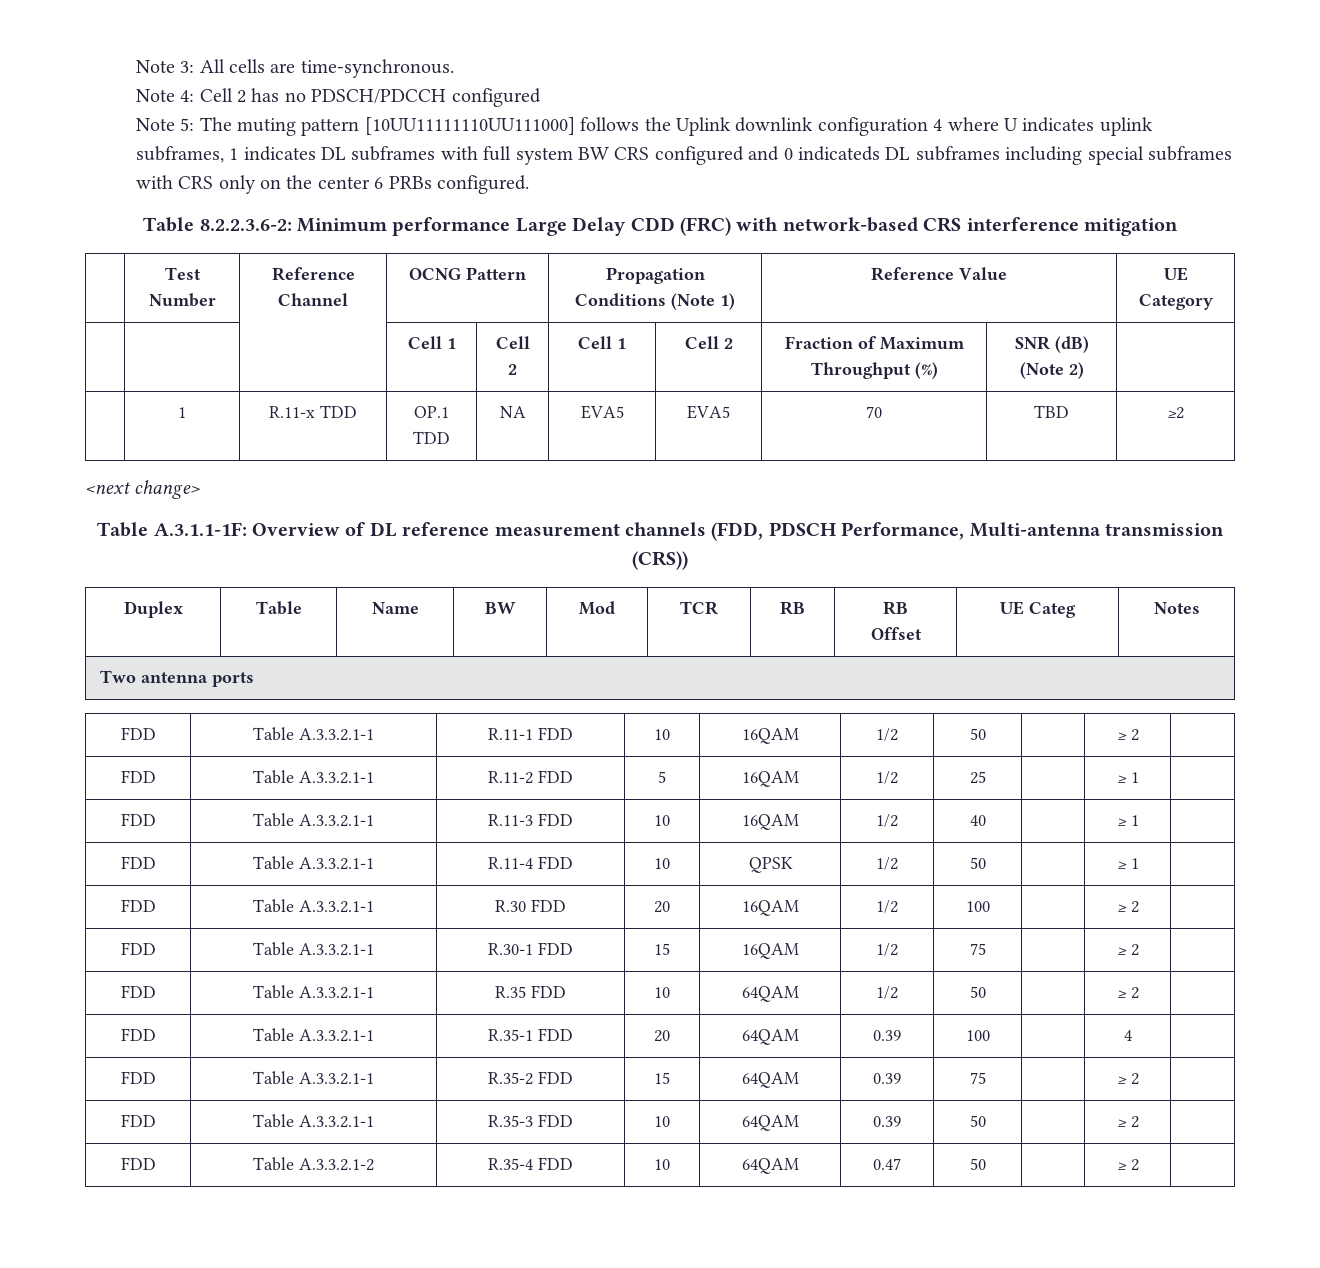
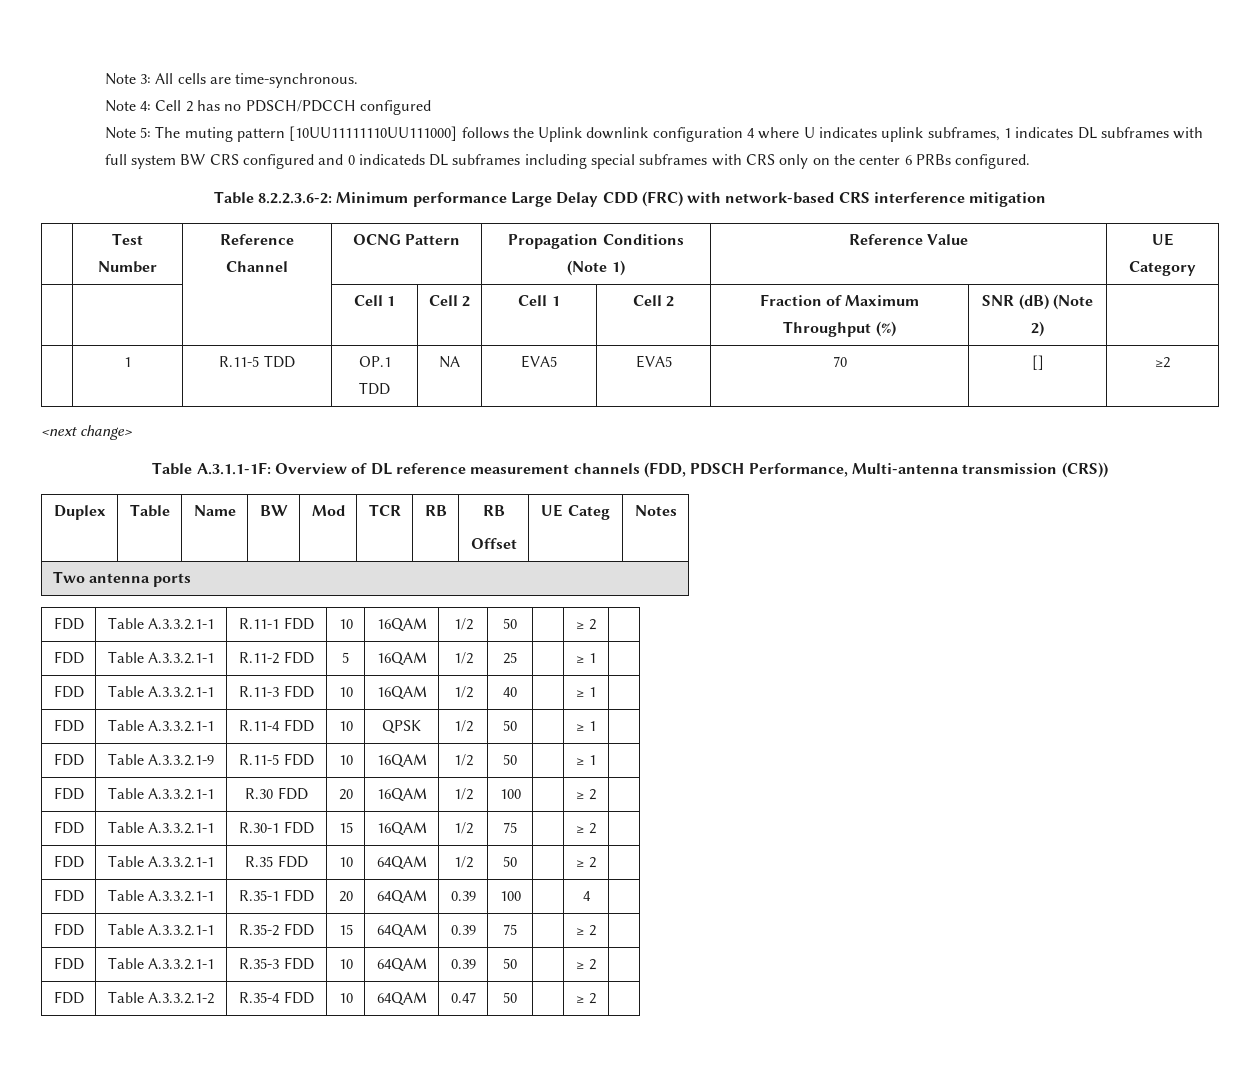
[269,406,315,418] R.11-x -> [219,356,260,367] R.11-5
[1034,405,1069,418] TBD -> [1031,355,1044,370] []
(1139, 863) none -> [53,753,84,766] [107,753,215,766] [239,753,314,766] [338,755,353,765] [376,754,427,768] [453,754,473,766] [503,754,517,765] [576,755,596,765] // FDD | Table A.3.3.2.1-9 | R.11-5 FDD | 10 | 16QAM | 1/2 | 50 | | ≥ 1 |

